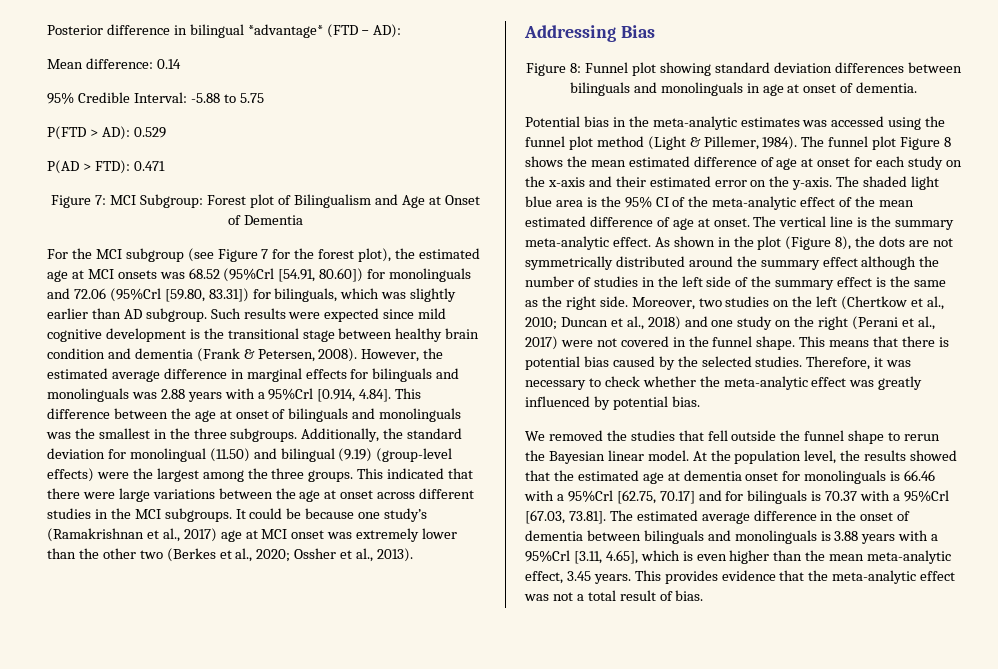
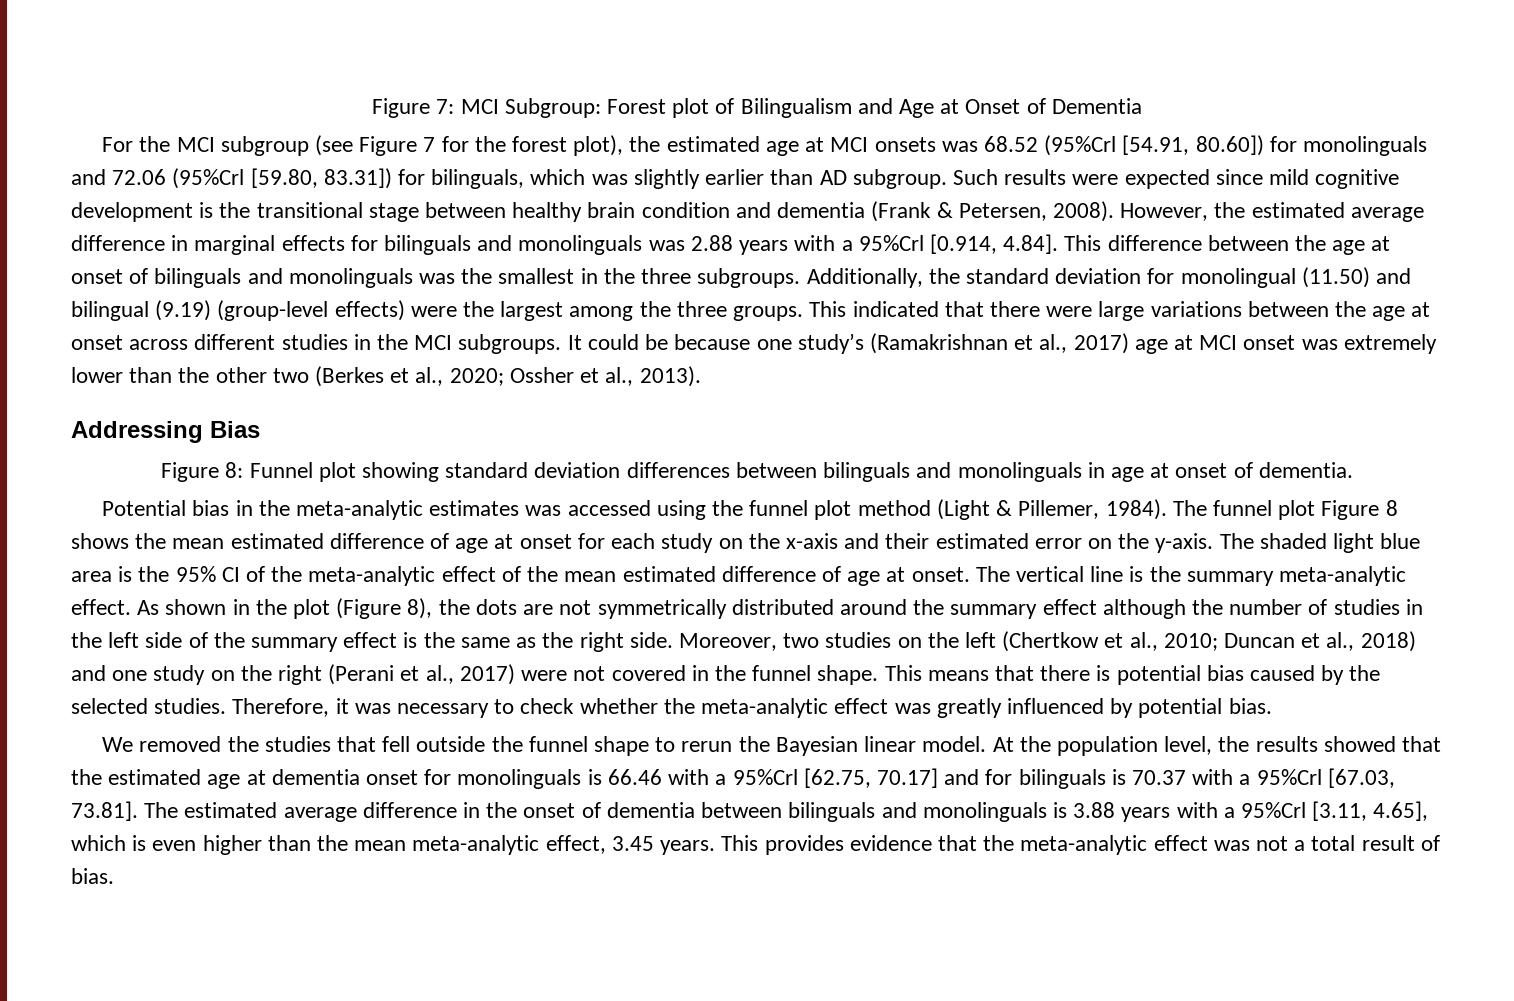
[47,24,402,38] [47,58,181,69] [47,92,264,104] [47,126,166,140] [47,160,165,174] Posterior difference in bilingual *advantage* (FTD − AD): // Mean difference: 0.14 // 95% Credible Interval: -5.88 to 5.75 // P(FTD > AD): 0.529 // P(AD > FTD): 0.471 // -> (372, 108) none

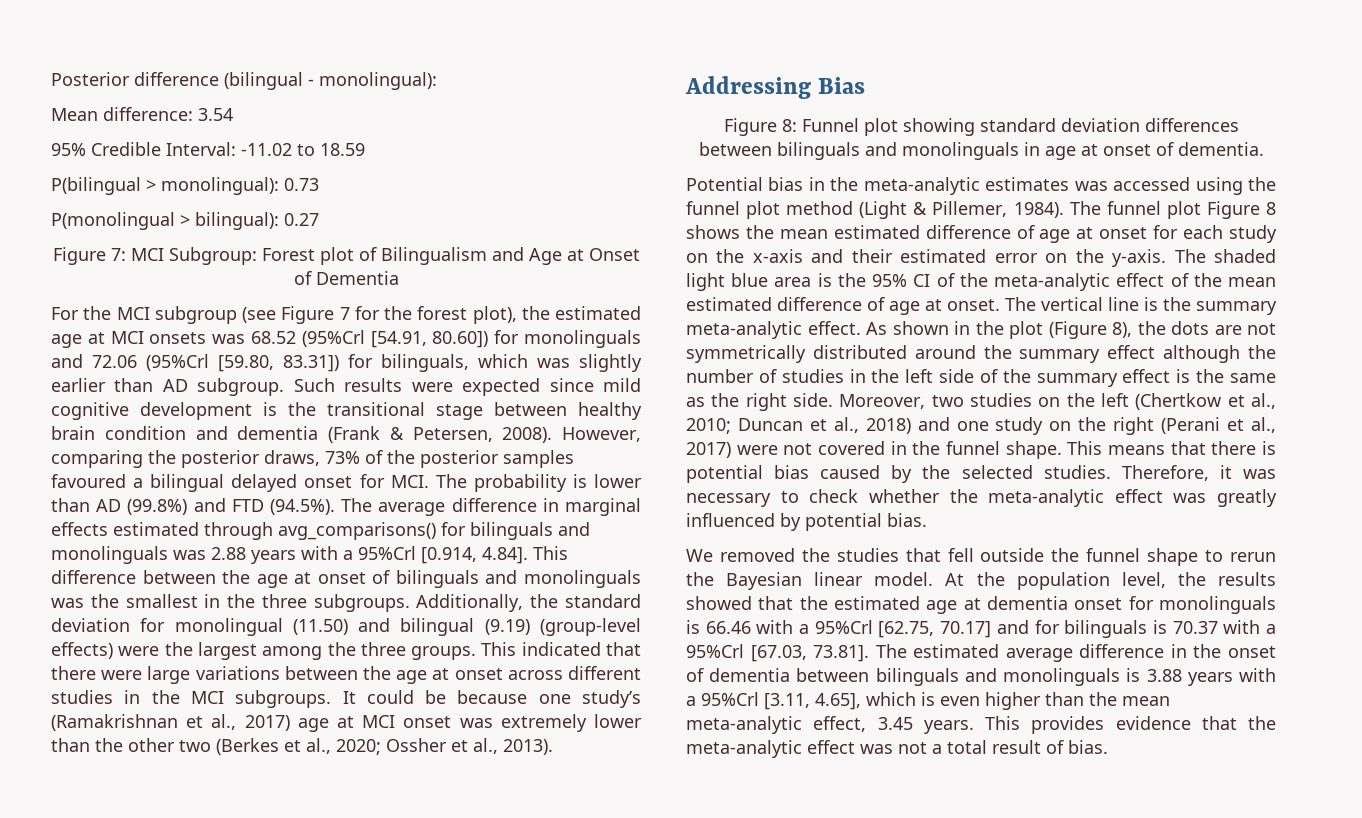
(372, 108) none -> [51,72,437,90] [51,107,233,121] [51,142,365,156] [51,177,319,195] [51,212,319,230] Posterior difference (bilingual - monolingual): // Mean difference: 3.54 // 95% Credible Interval: -11.02 to 18.59 // P(bilingual > monolingual): 0.73 // P(monolingual > bilingual): 0.27 //
[1214,202,1345,218] the estimated -> [51,450,574,468] [51,474,643,492] [51,498,373,515] comparing the posterior draws, 73% of the posterior samples favoured a bilingual delayed onset for MCI. The probability is lower than AD (99.8%) and FTD (94.5%). The
(345, 243) none -> [113,522,436,540] estimated through avg_comparisons()

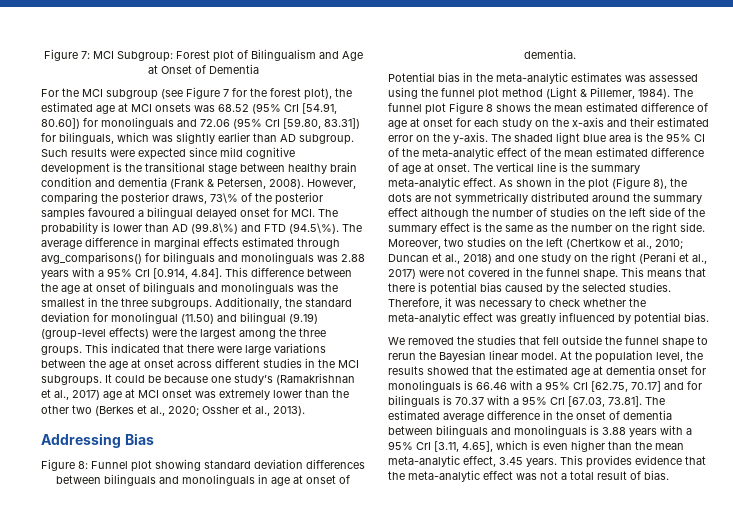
[51,72,437,90] [51,107,233,121] [51,142,365,156] [51,177,319,195] [51,212,319,230] Posterior difference (bilingual - monolingual): // Mean difference: 3.54 // 95% Credible Interval: -11.02 to 18.59 // P(bilingual > monolingual): 0.73 // P(monolingual > bilingual): 0.27 // -> (43, 55) none
[301,330,365,347] (95%Crl -> [252,103,299,114] (95% CrI
[146,354,209,371] (95%Crl -> [233,118,280,129] (95% CrI
[325,451,360,464] 73% -> [210,193,238,203] 73\%
[127,499,188,515] (99.8%) -> [191,223,238,234] (99.8\%)
[270,499,335,515] (94.5%). -> [289,223,339,234] (94.5\%).
[358,546,416,560] 95%Crl -> [107,268,150,277] 95% CrI
[1113,177,1191,191] accessed -> [649,74,698,82] assessed
[849,369,866,383] in -> [592,210,606,217] on
(740, 400) none -> [571,223,649,232] number on the
[814,620,873,634] 95%Crl -> [545,381,588,390] 95% CrI
[686,644,744,658] 95%Crl -> [522,396,565,405] 95% CrI
[701,692,759,706] 95%Crl -> [388,441,431,450] 95% CrI

